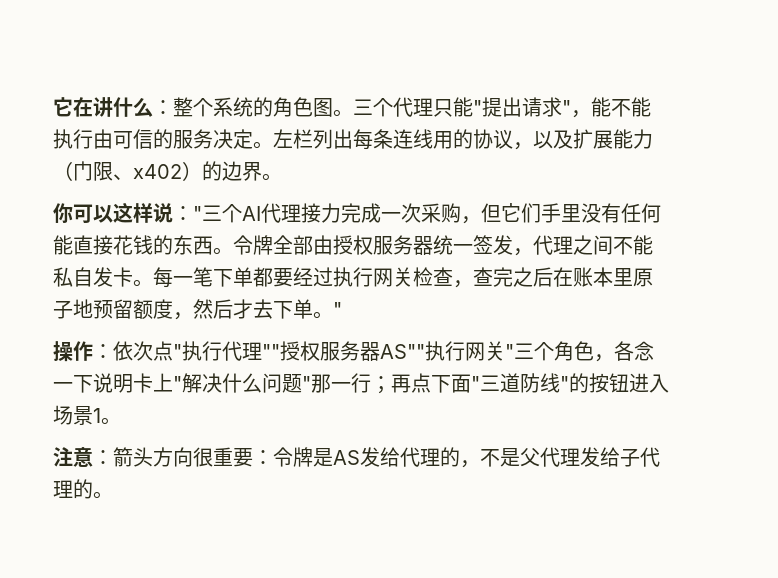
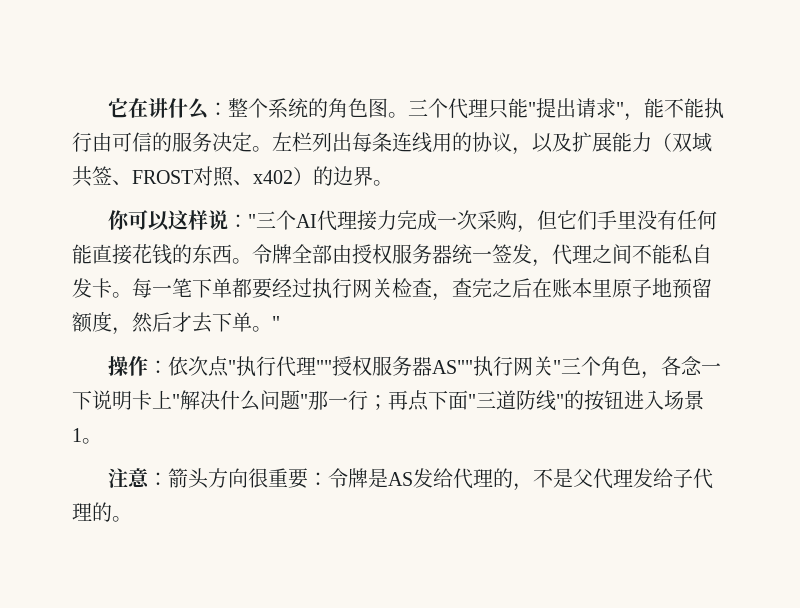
[73,161,113,181] 门限 -> [672,132,712,152] [72,166,234,187] 双域共签、FROST对照

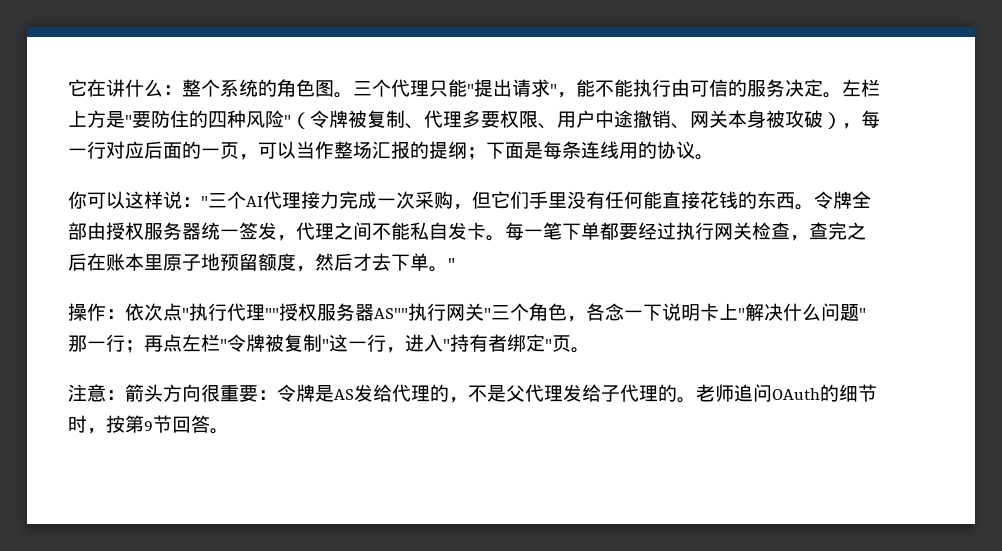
[312,132,712,155] [72,166,373,187] 列出每条连线用的协议，以及扩展能力（双域共签、FROST对照、x402）的边界 -> [68,110,880,129] [68,141,695,160] 上方是"要防住的四种风险"（令牌被复制、代理多要权限、用户中途撤销、网关本身被攻破），每一行对应后面的一页，可以当作整场汇报的提纲；下面是每条连线用的协议
[428,390,704,411] [72,428,82,442] 下面"三道防线"的按钮进入场景1 -> [182,334,571,353] 左栏"令牌被复制"这一行，进入"持有者绑定"页
(132, 519) none -> [696,384,877,402] [68,415,229,434] 老师追问OAuth的细节时，按第9节回答。

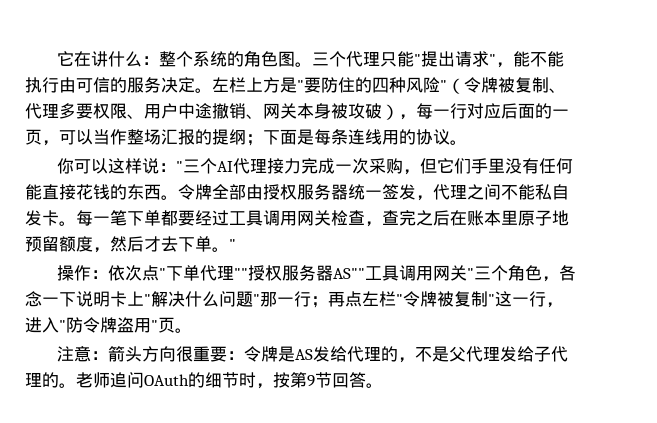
[676,222,714,240] 执行 -> [229,210,297,226] 工具调用
[189,303,227,321] 执行 -> [165,265,200,281] 下单
[408,303,446,321] 执行 -> [364,265,433,281] 工具调用
[450,334,545,352] 持有者绑定 -> [66,317,151,333] 防令牌盗用

